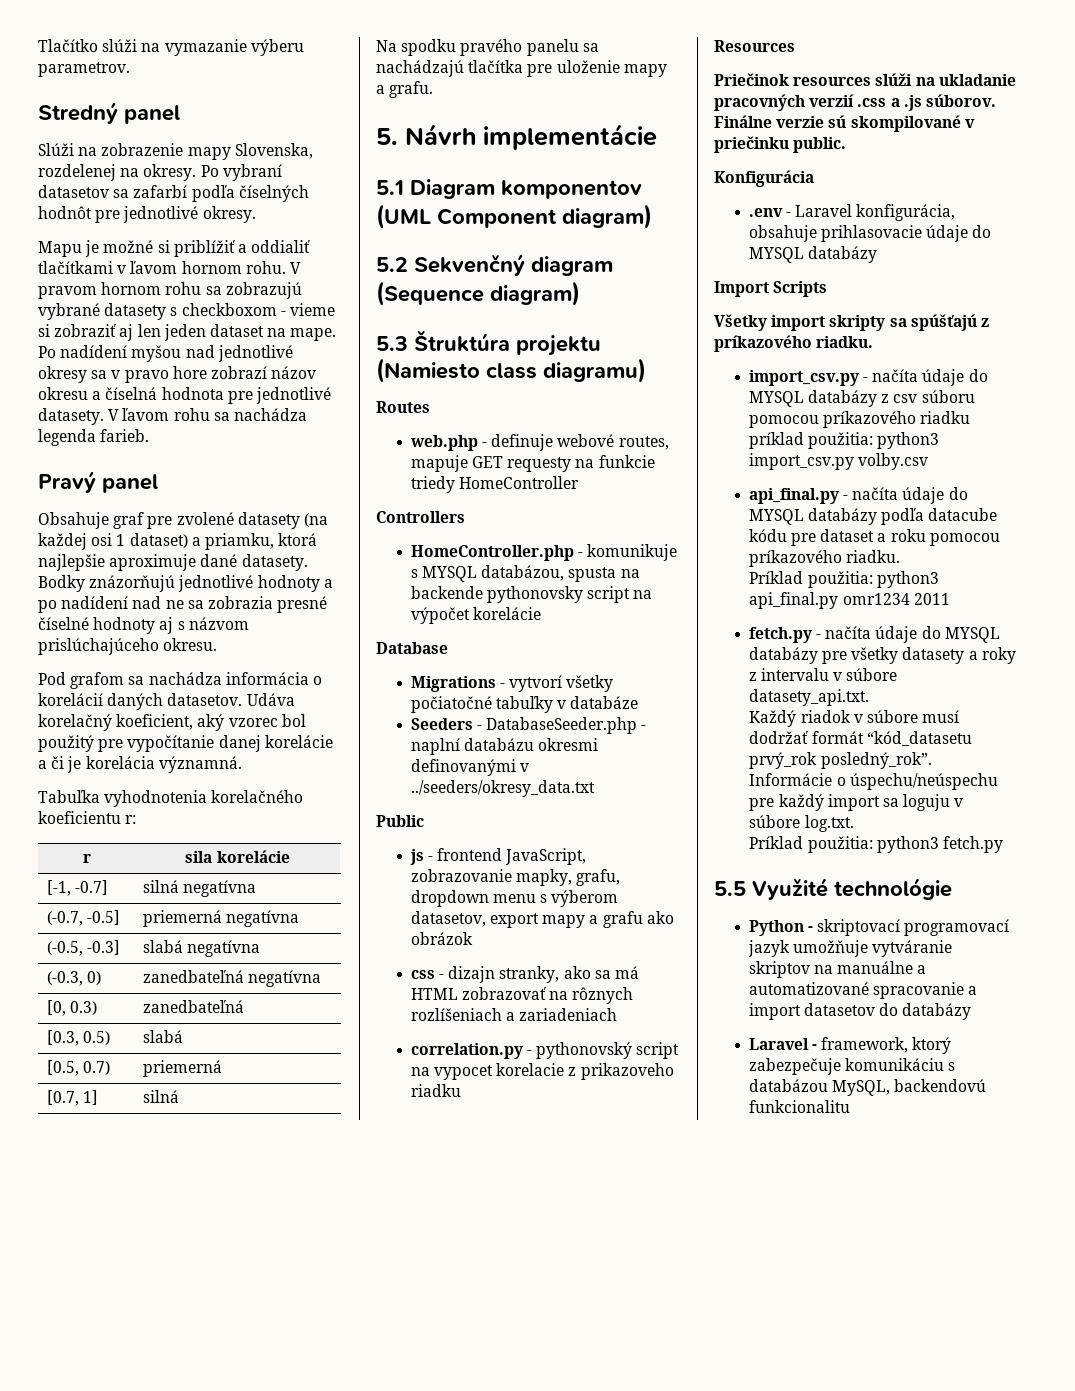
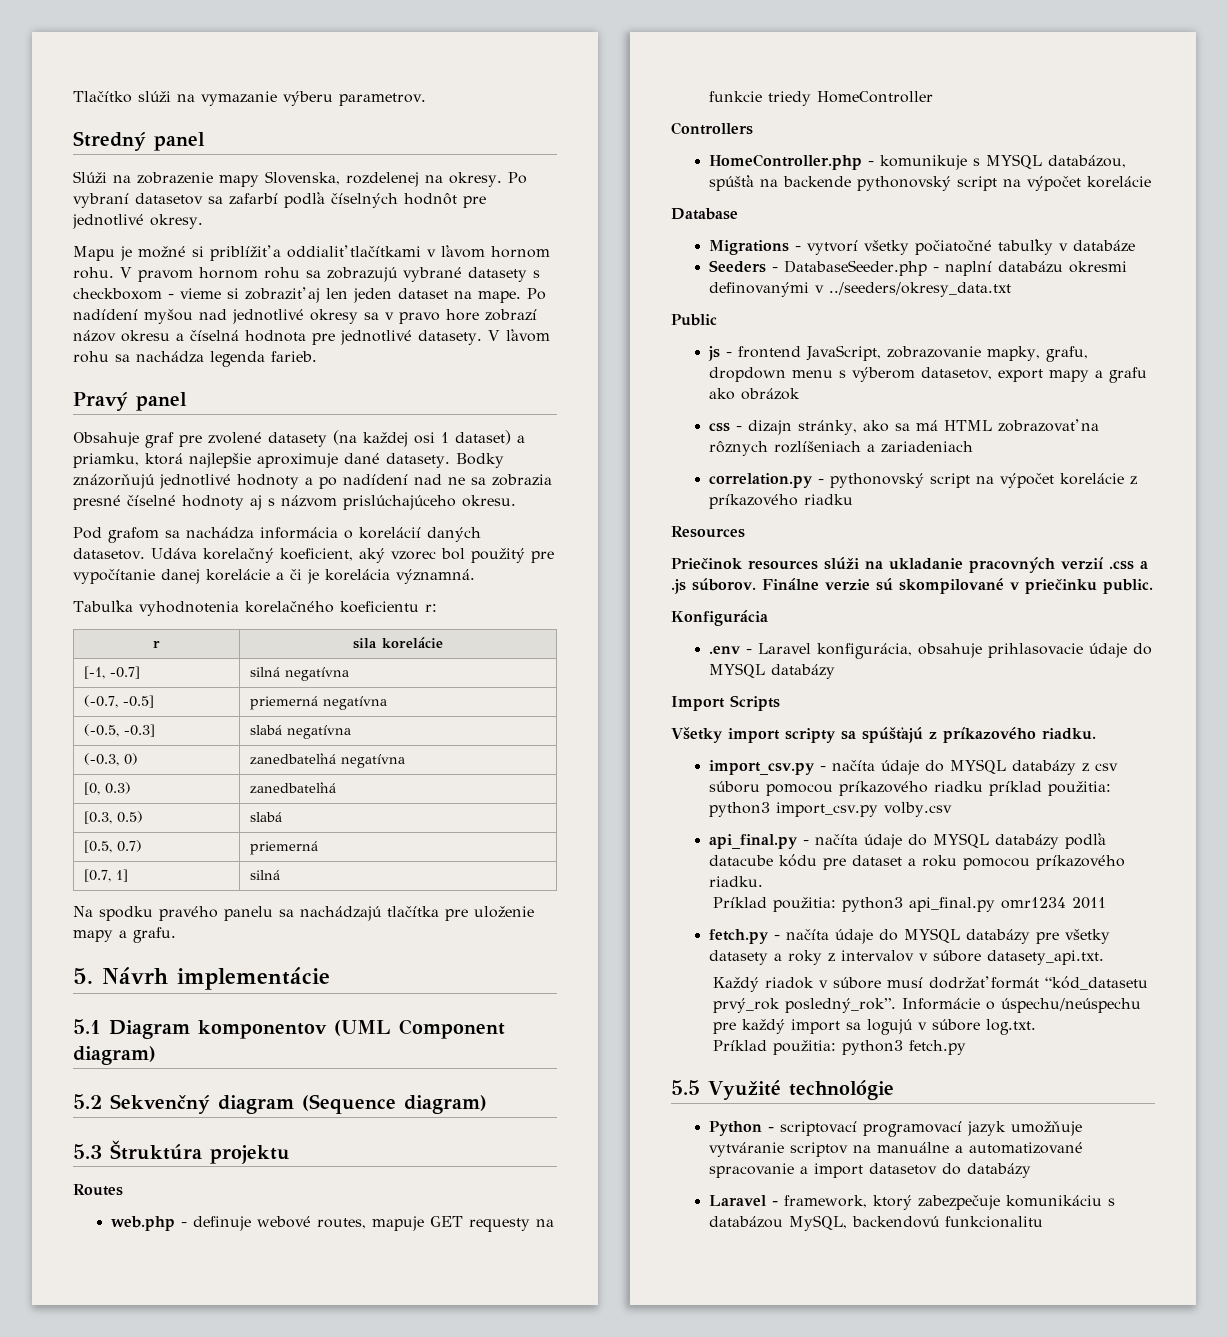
[376,358,646,383] (Namiesto class diagramu) -> (290, 1154) none
[568,567,617,582] spusta -> [709,175,755,191] spúšťa
[486,586,583,603] pythonovsky -> [857,176,952,191] pythonovský
[499,966,560,983] stranky, -> [798,420,858,435] stránky,
[433,1063,674,1080] vypocet korelacie z prikazoveho -> [1000,473,1138,488] [709,494,799,509] výpočet korelácie z príkazového
[829,315,886,331] skripty -> [785,728,836,743] scripty
[760,668,829,681] intervalu -> [841,950,915,962] intervalov
[903,794,951,811] loguju -> [866,1019,913,1035] logujú
[817,919,901,936] skriptovací -> [780,1121,858,1136] scriptovací
[748,961,810,978] skriptov -> [790,1142,849,1157] scriptov

